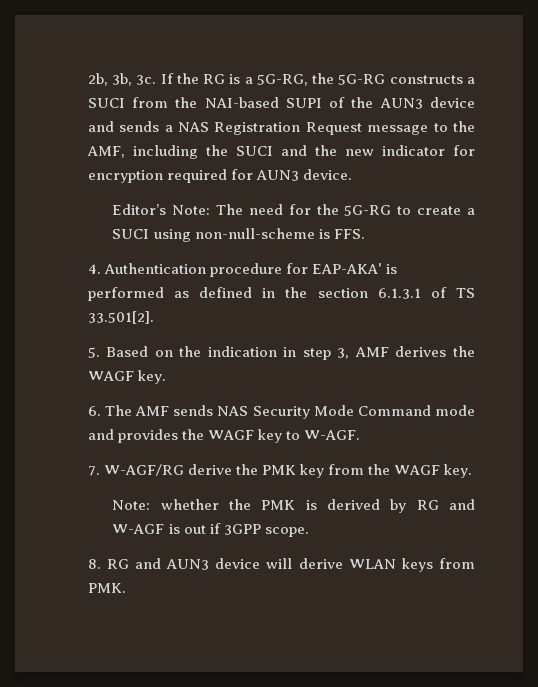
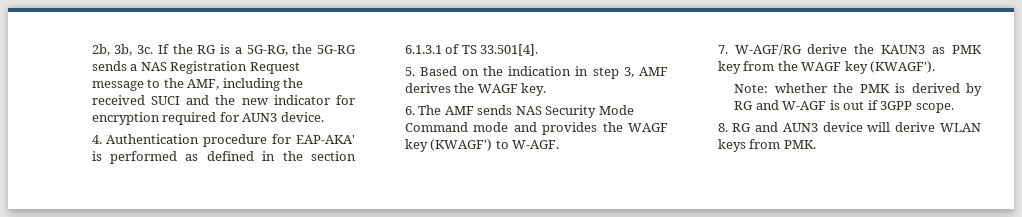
[389,75,475,84] [87,97,475,109] [87,121,114,132] constructs a SUCI from the NAI-based SUPI of the AUN3 device and -> (356, 49) none
(228, 150) none -> [91,95,145,105] received
[112,204,475,216] [112,228,365,242] // Editor’s Note: The need for the 5G-RG to create a SUCI using non-null-scheme is FFS. -> (324, 117) none
[87,311,154,324] 33.501[2]. -> [480,44,539,56] 33.501[4].
(282, 436) none -> [430,139,493,151] (KWAGF')
(258, 469) none -> [881,45,946,54] KAUN3 as
[444,464,473,478] key. -> [844,61,936,74] key (KWAGF').

